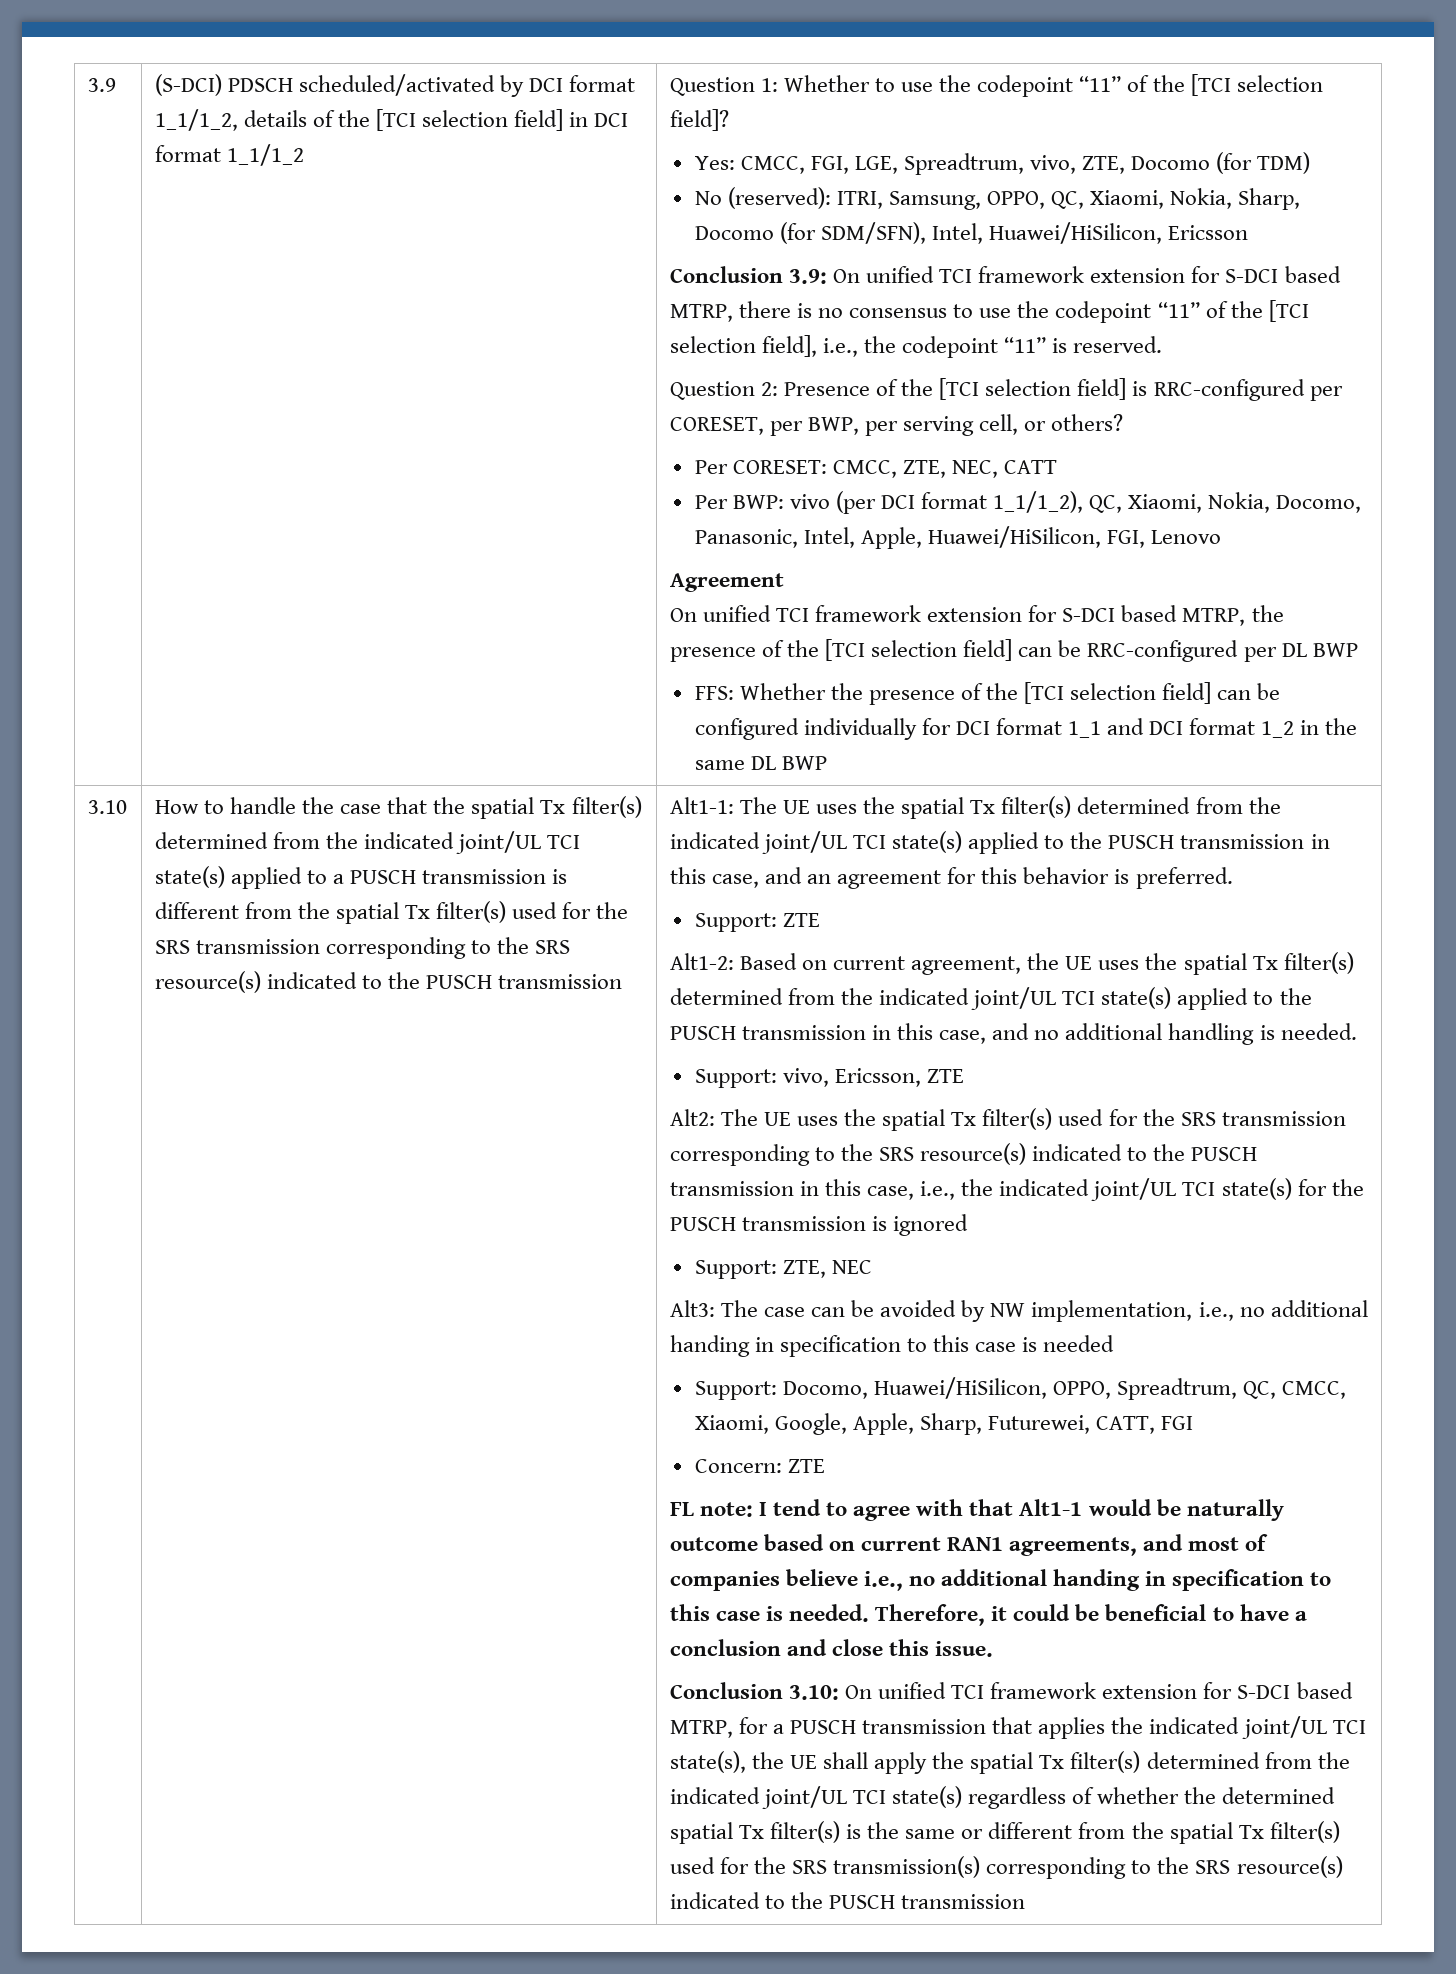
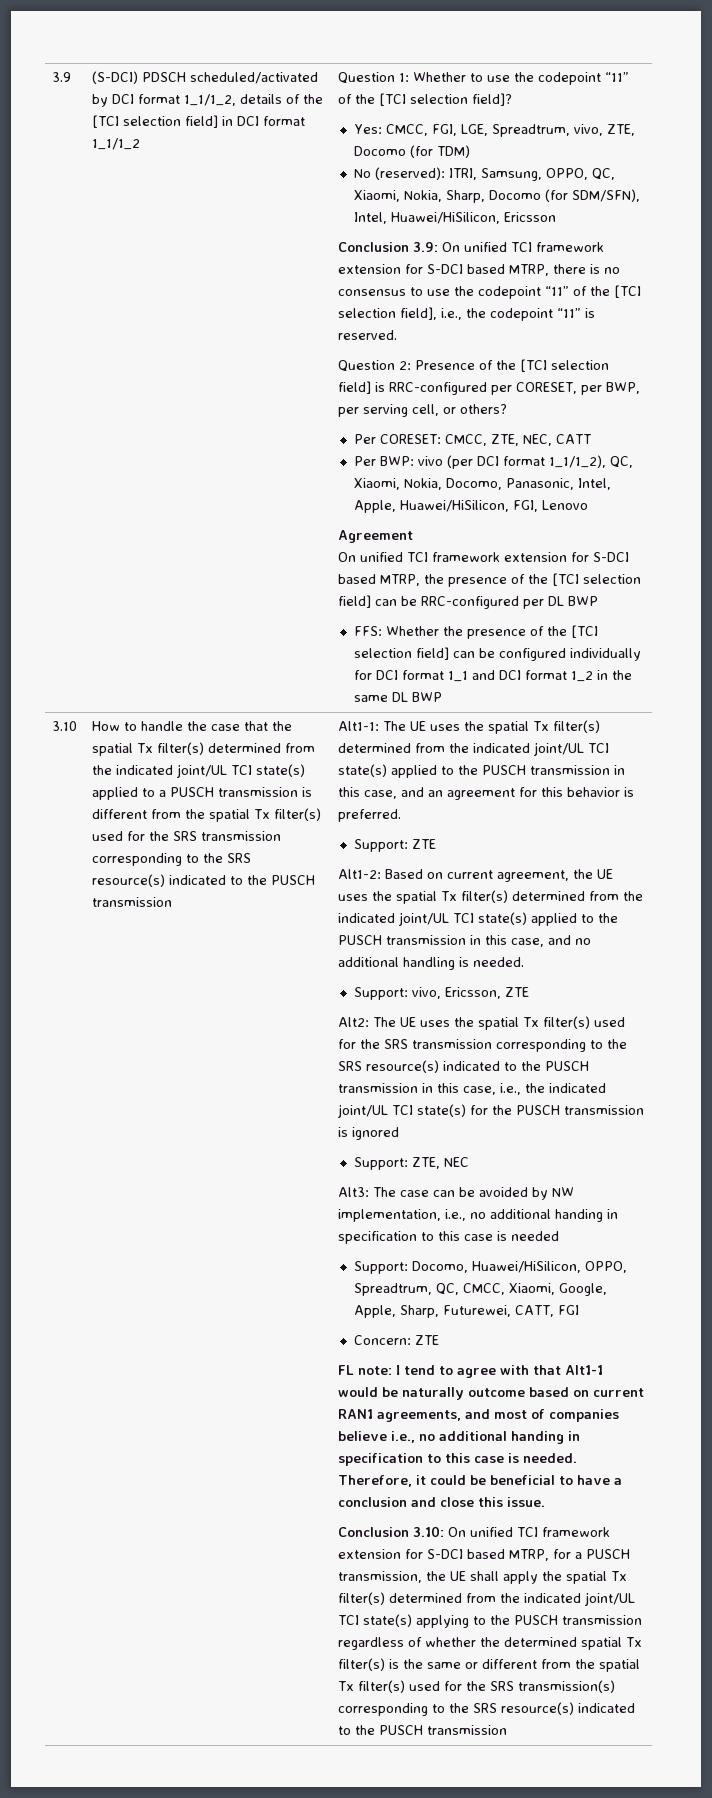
[862,1716,1366,1739] [669,1751,746,1773] transmission that applies the indicated joint/UL TCI state(s), -> [338,1571,423,1583] transmission,
(963, 1797) none -> [416,1615,643,1628] applying to the PUSCH transmission

